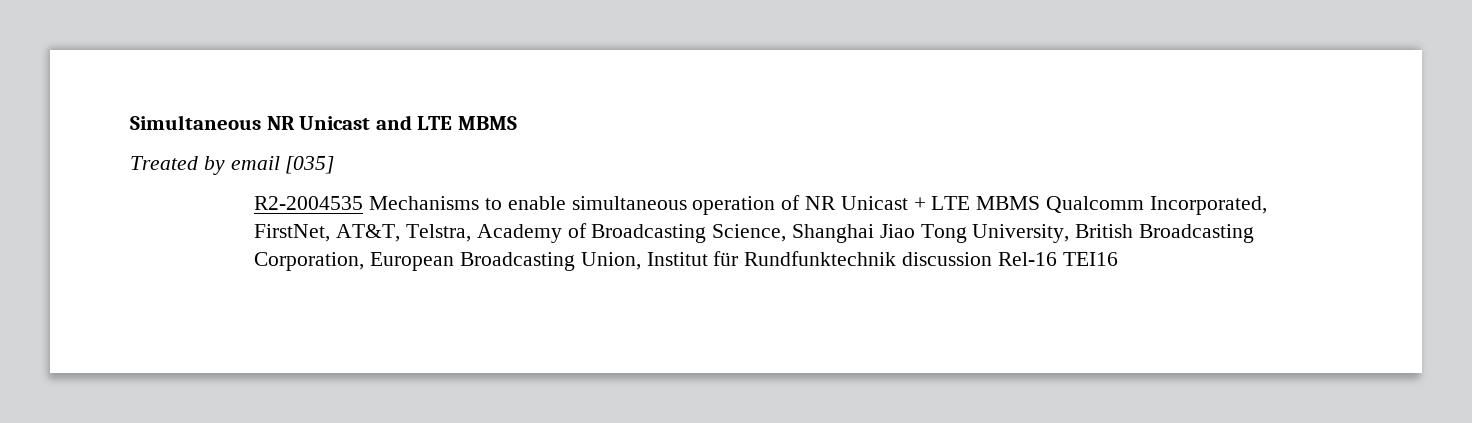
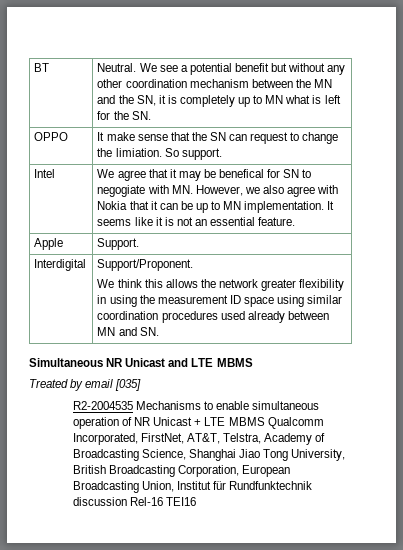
(130, 122) none -> [34,63,50,72] [97,63,346,75] [97,79,332,88] [97,95,341,107] [97,111,151,120] [34,132,69,141] [97,132,339,144] [97,148,222,160] [34,169,56,178] [97,169,312,181] [97,185,339,197] [97,201,335,213] [97,217,296,226] [34,238,64,250] [97,238,140,250] [34,259,87,271] [97,259,194,271] [97,279,345,291] [97,295,343,307] [97,311,329,323] [97,327,159,336] BT | Neutral. We see a potential benefit but without any other coordination mechanism between the MN and the SN, it is completely up to MN what is left for the SN. // OPPO | It make sense that the SN can request to change the limiation. So support. // Intel | We agree that it may be benefical for SN to negogiate with MN. However, we also agree with Nokia that it can be up to MN implementation. It seems like it is not an essential feature. // Apple | Support. // Interdigital | Support/Proponent. // We think this allows the network greater flexibility in using the measurement ID space using similar coordination procedures used already between MN and SN. //

